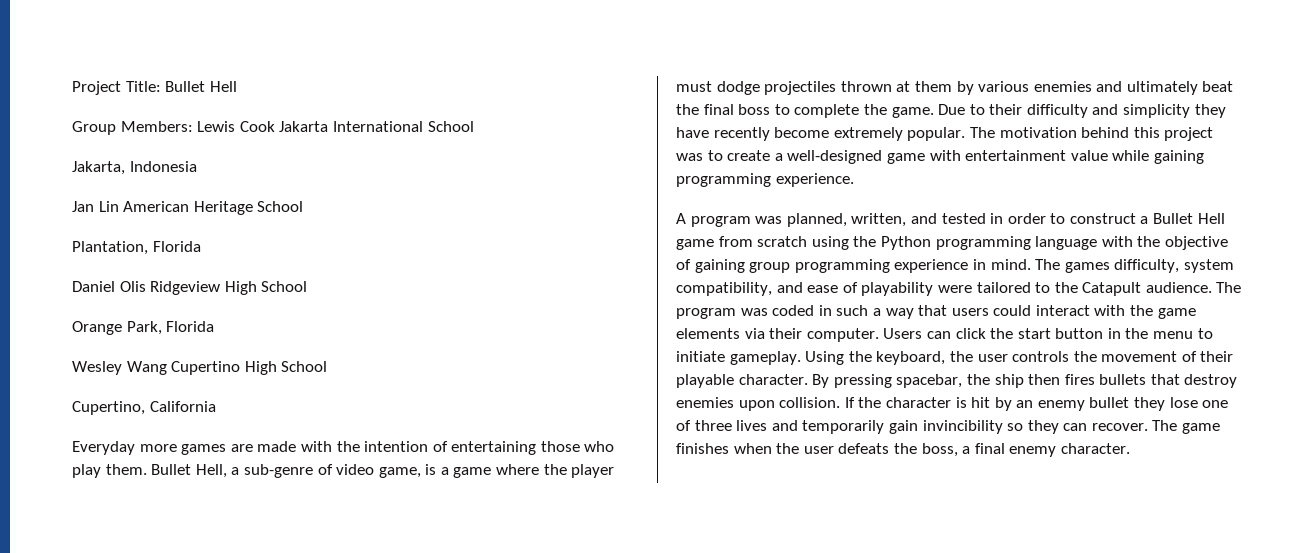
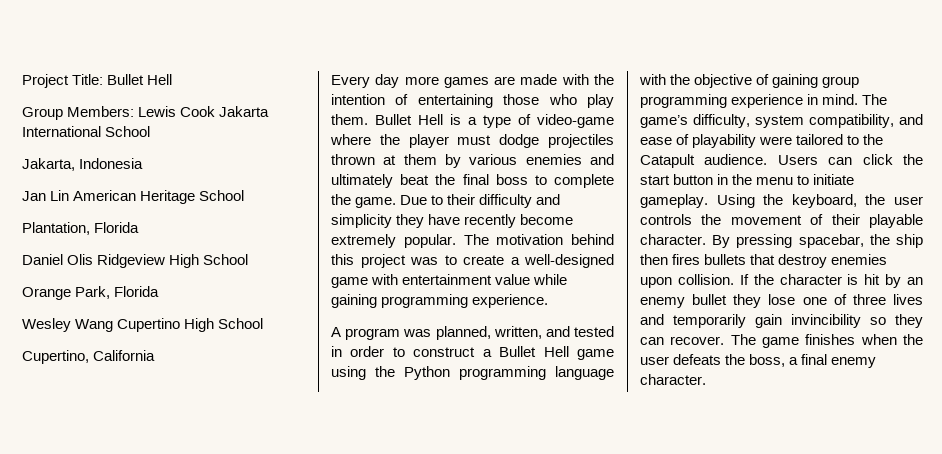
[72,441,135,455] Everyday -> [331,74,400,88] Every day
[195,464,492,478] Hell, a sub-genre of video game, is a game -> [418,114,614,128] Hell is a type of video-game
[718,236,808,247] from scratch -> (614, 354) none
[1064,262,1110,273] games -> [640,115,688,128] game’s
[1216,282,1242,293] [676,305,1196,319] [676,328,879,342] The program was coded in such a way that users could interact with the game elements via their computer. -> (768, 159) none

